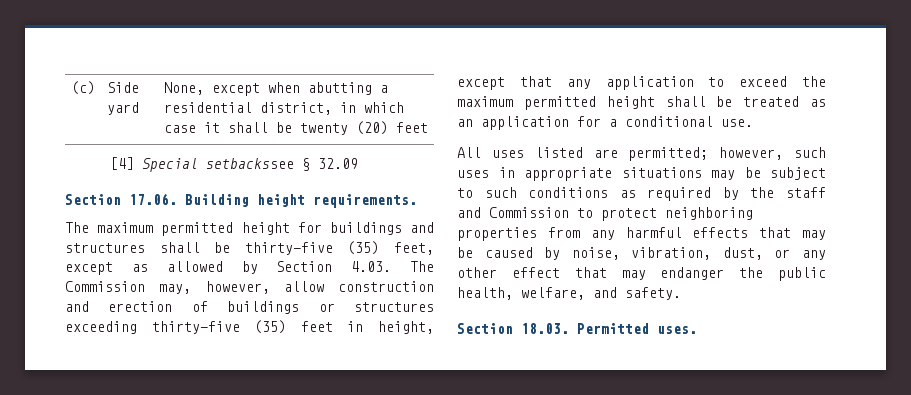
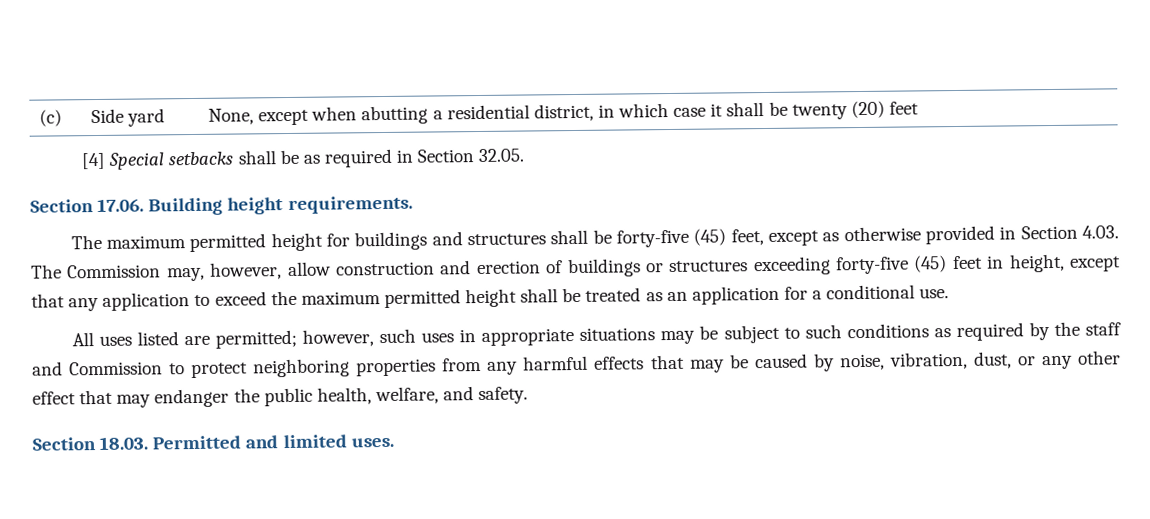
[205,158,358,171] setbackssee § 32.09 -> [168,148,525,168] setbacks shall be as required in Section 32.05.
[244,241,380,255] thirty-five (35) -> [616,228,727,248] forty-five (45)
[166,261,258,274] allowed by -> [843,225,1017,245] otherwise provided in
[151,320,287,334] thirty-five (35) -> [835,255,948,275] forty-five (45)
(649, 328) none -> [245,434,347,449] and limited

